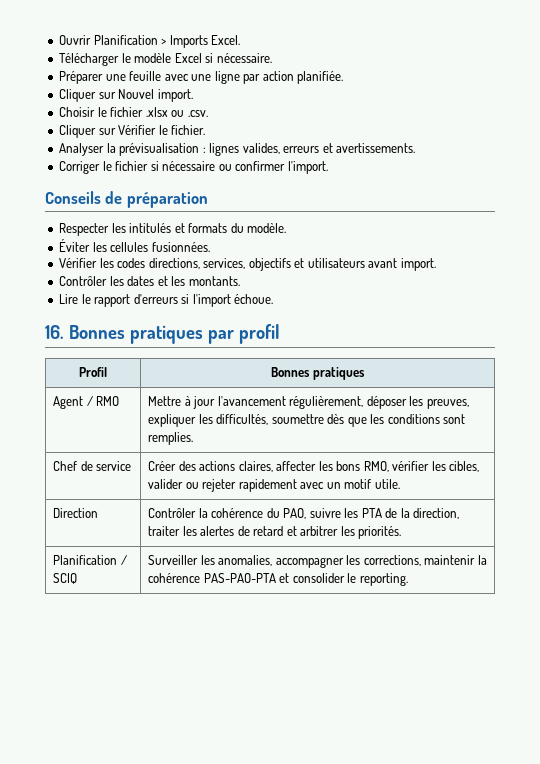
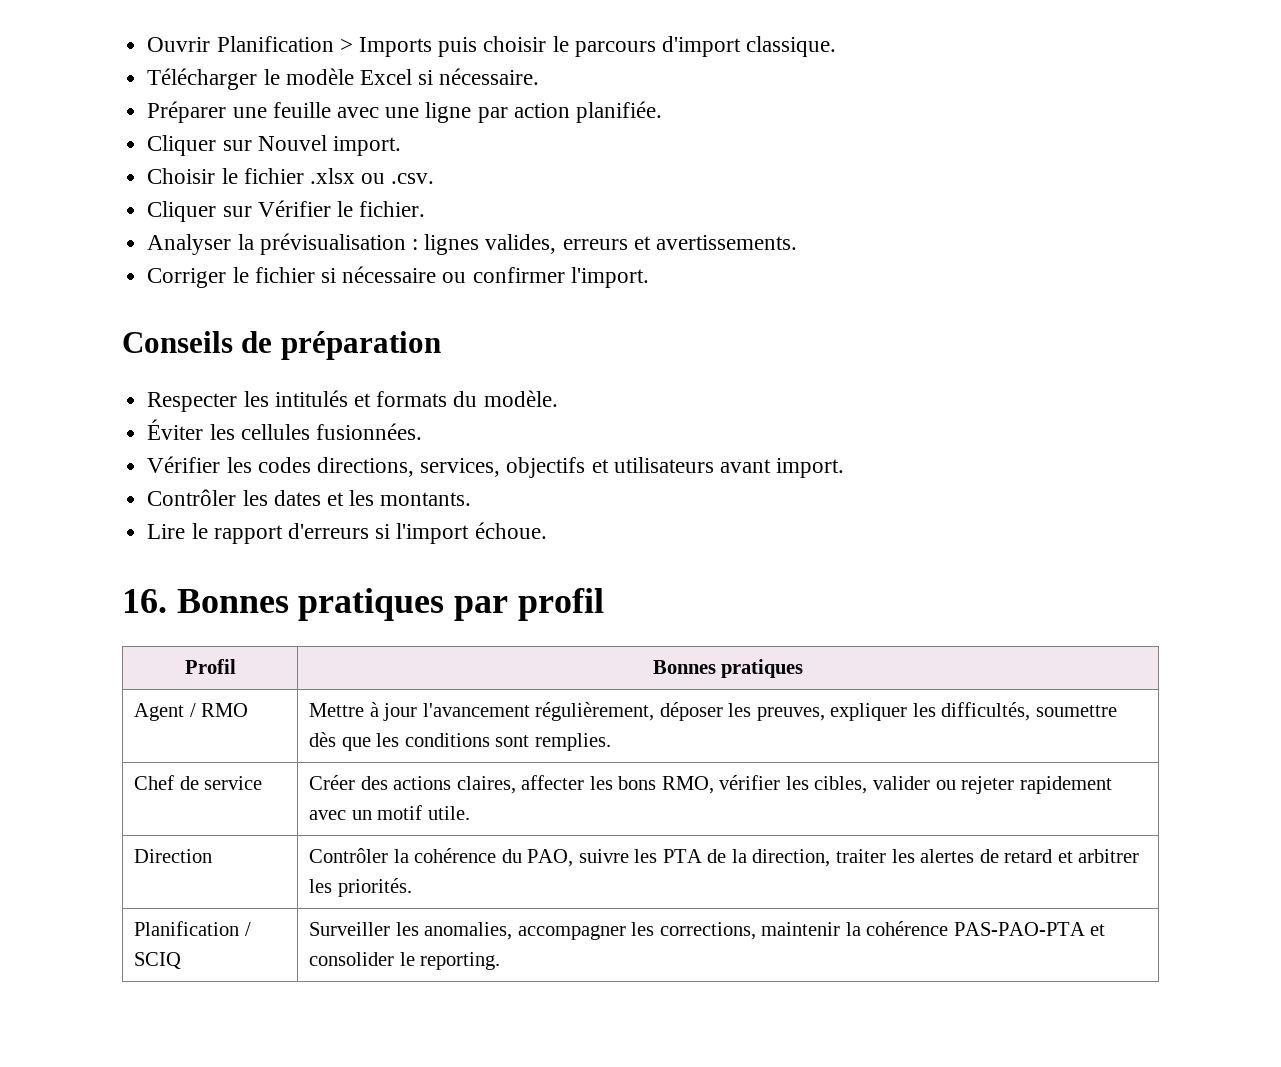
[211,35,241,45] Excel. -> [438,36,837,57] puis choisir le parcours d'import classique.

